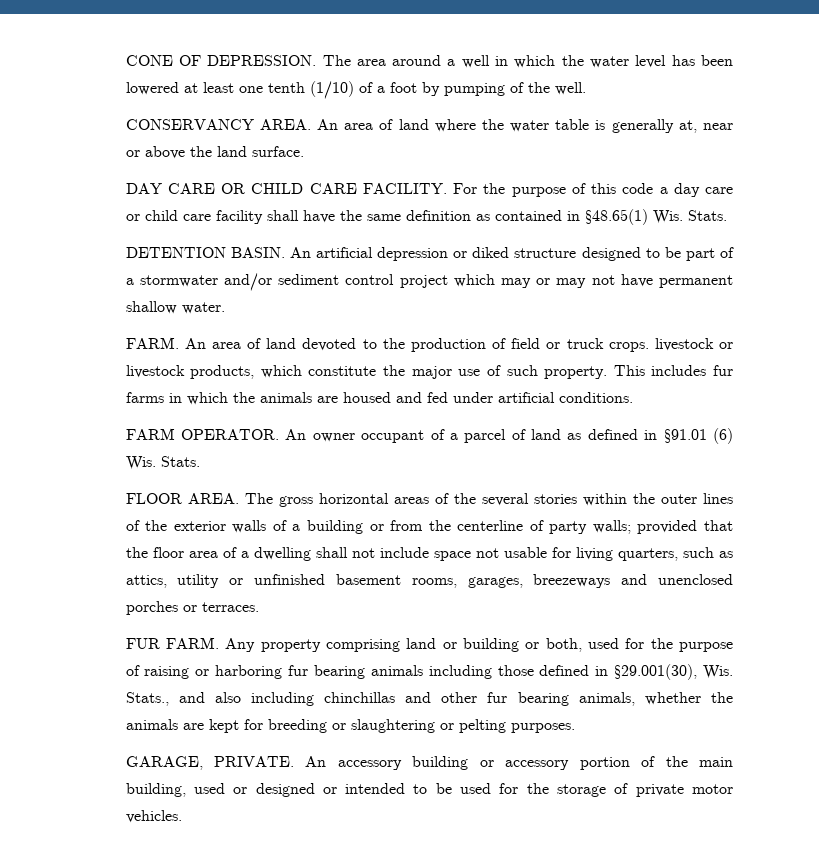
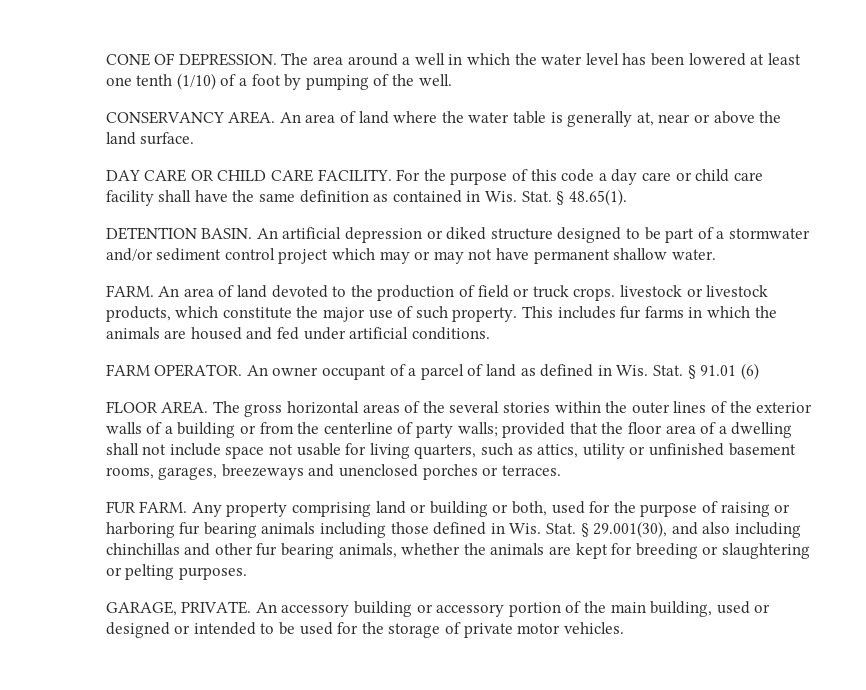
[584,209,727,225] §48.65(1) Wis. Stats. -> [484,189,627,206] Wis. Stat. § 48.65(1).
[663,429,707,443] §91.01 -> [616,365,737,379] Wis. Stat. § 91.01
[125,456,200,470] Wis. Stats. -> (759, 371) none
[614,664,733,680] [125,692,169,706] §29.001(30), Wis. Stats., -> [509,521,668,538] Wis. Stat. § 29.001(30),

